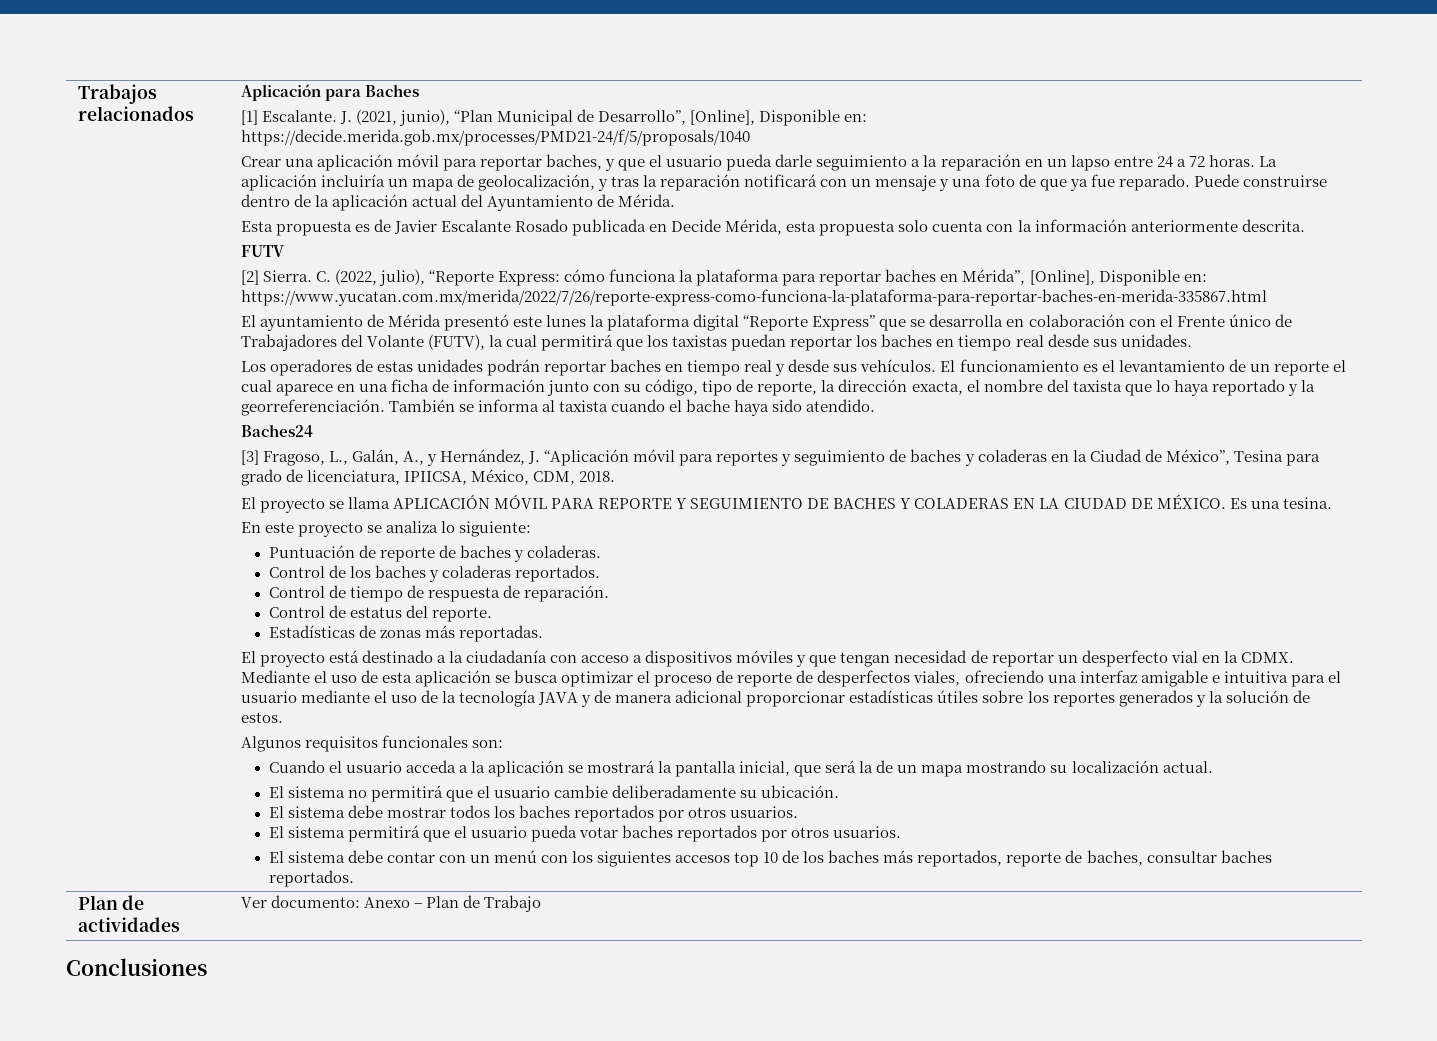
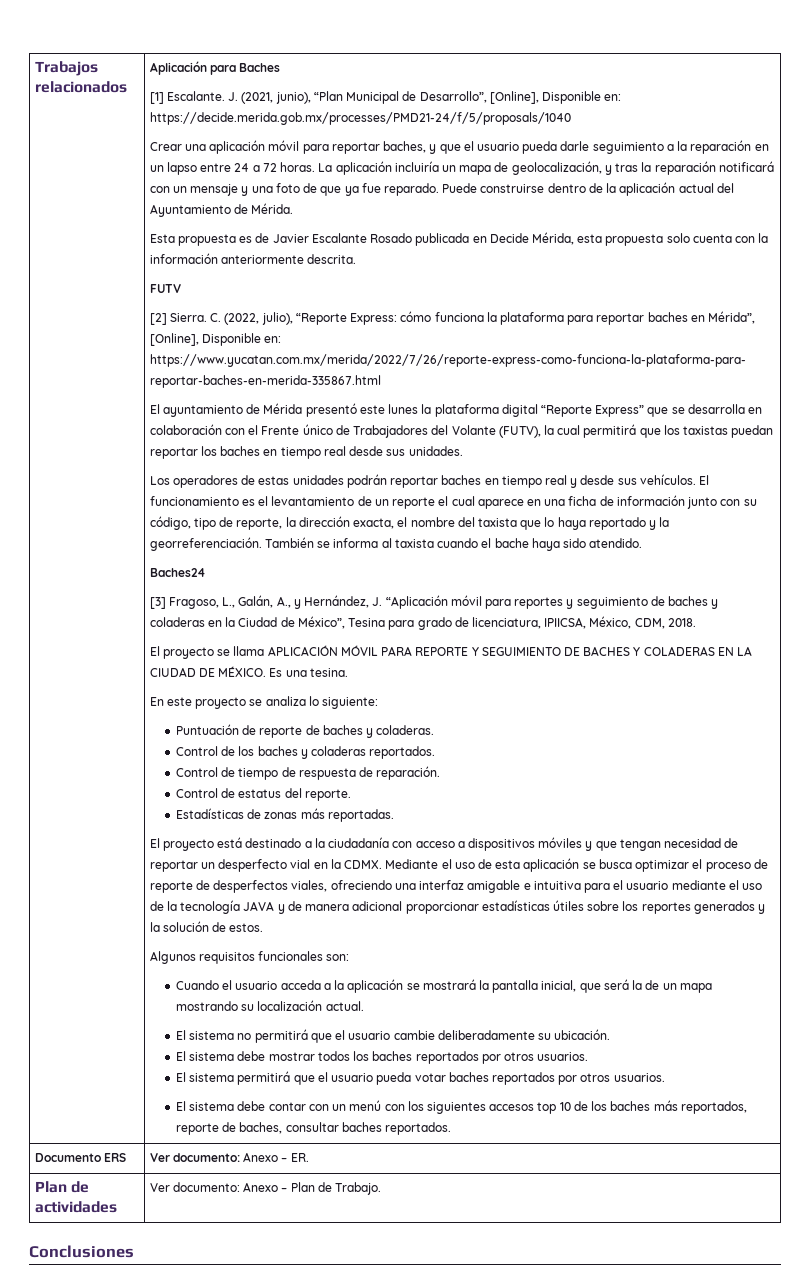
(354, 878) none -> [34,1153,126,1162] [149,1152,309,1162] // Documento ERS | Ver documento: Anexo – ER.
[484,895,542,912] Trabajo -> [335,1182,382,1195] Trabajo.

